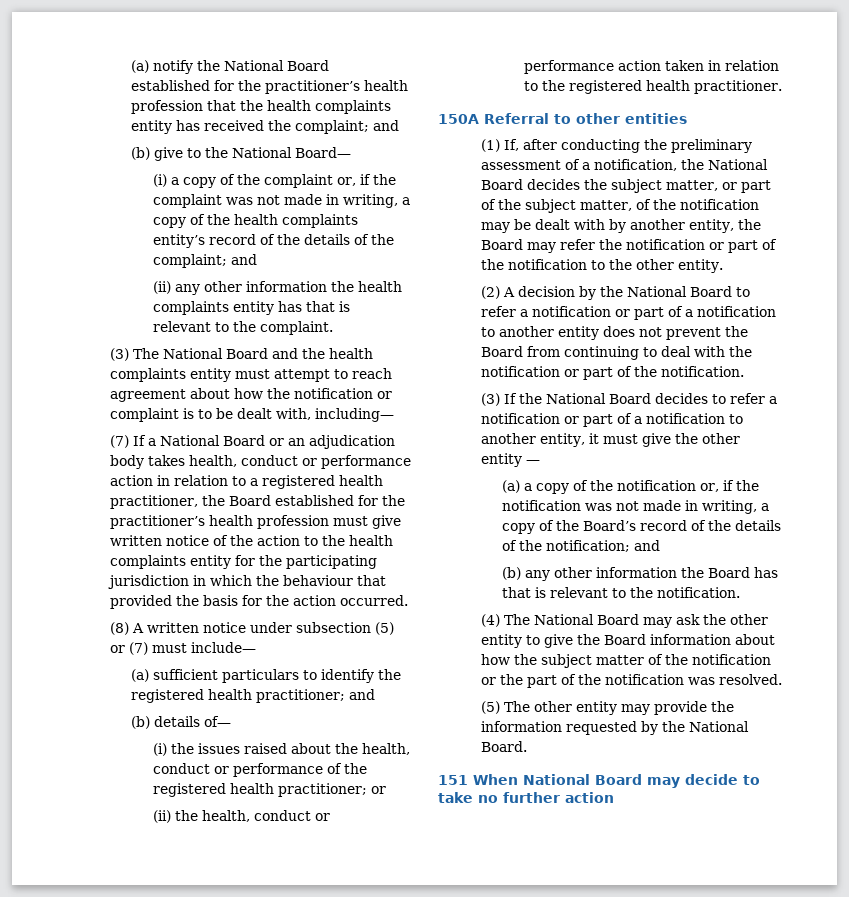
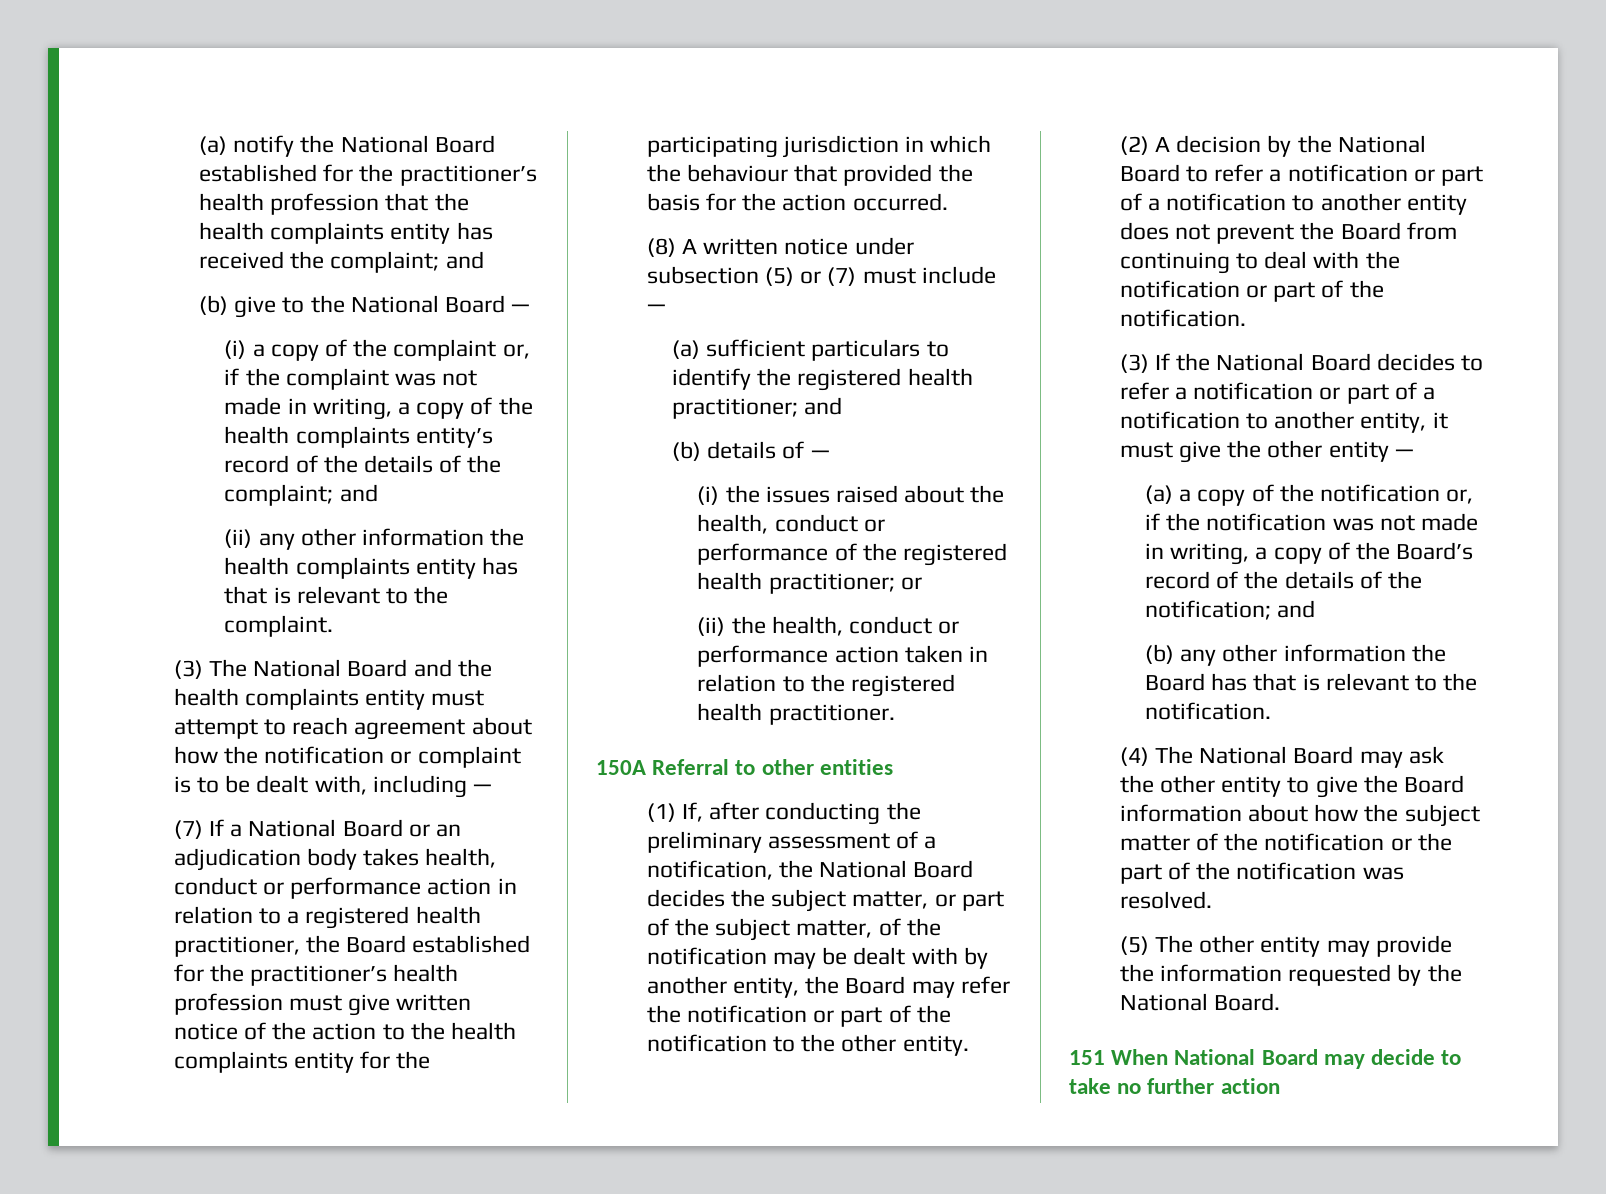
[295,147,352,158] Board— -> [445,295,531,313] Board —
[314,408,394,422] including— -> [372,775,492,798] including —
[190,642,256,653] include— -> [921,266,996,284] [646,304,666,312] include —
[204,716,232,727] of— -> [782,441,830,459] of —

